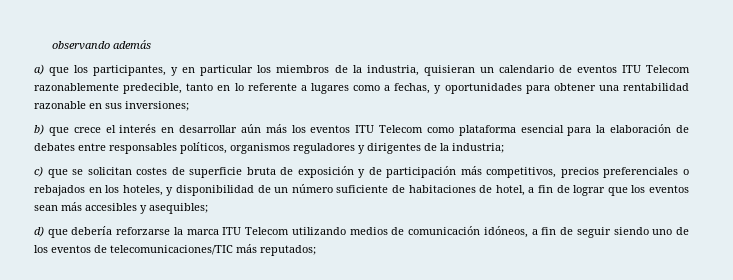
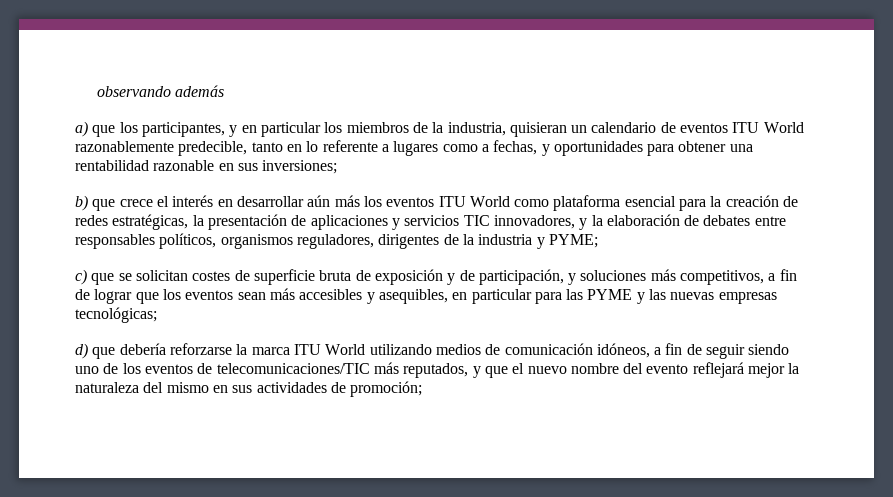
[645,65,690,73] Telecom -> [763,122,804,133] World
[379,125,424,133] Telecom -> [469,196,510,207] World
(606, 129) none -> [725,195,799,207] [75,214,603,230] creación de redes estratégicas, la presentación de aplicaciones y servicios TIC innovadores, y la
[293,143,365,154] reguladores y -> [296,234,374,249] reguladores,
[452,143,504,153] industria; -> [478,234,598,249] industria y PYME;
[386,166,689,178] [34,184,525,196] participación más competitivos, precios preferenciales o rebajados en los hoteles, y disponibilidad de un número suficiente de habitaciones de hotel, -> [478,269,765,285] participación, y soluciones más competitivos,
[149,203,208,214] asequibles; -> [378,289,777,304] [75,307,157,323] asequibles, en particular para las PYME y las nuevas empresas tecnológicas;
[245,227,290,235] Telecom -> [325,344,366,355] World
[260,245,316,256] reputados; -> [403,362,800,378] [75,381,423,397] reputados, y que el nuevo nombre del evento reflejará mejor la naturaleza del mismo en sus actividades de promoción;

